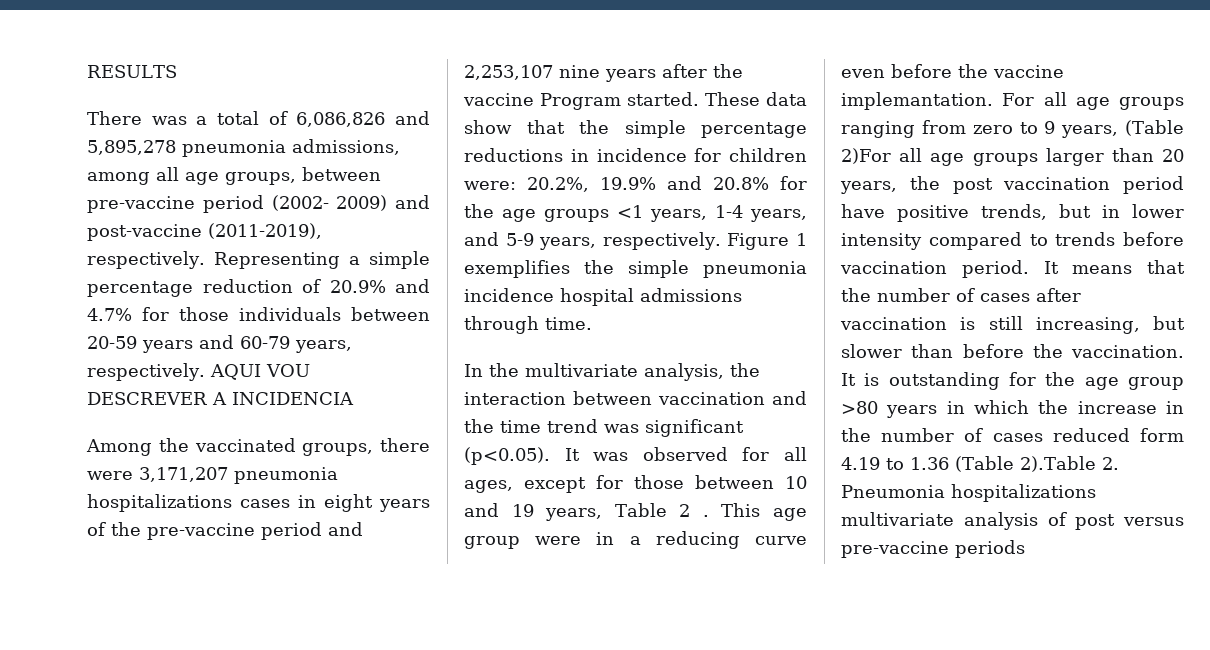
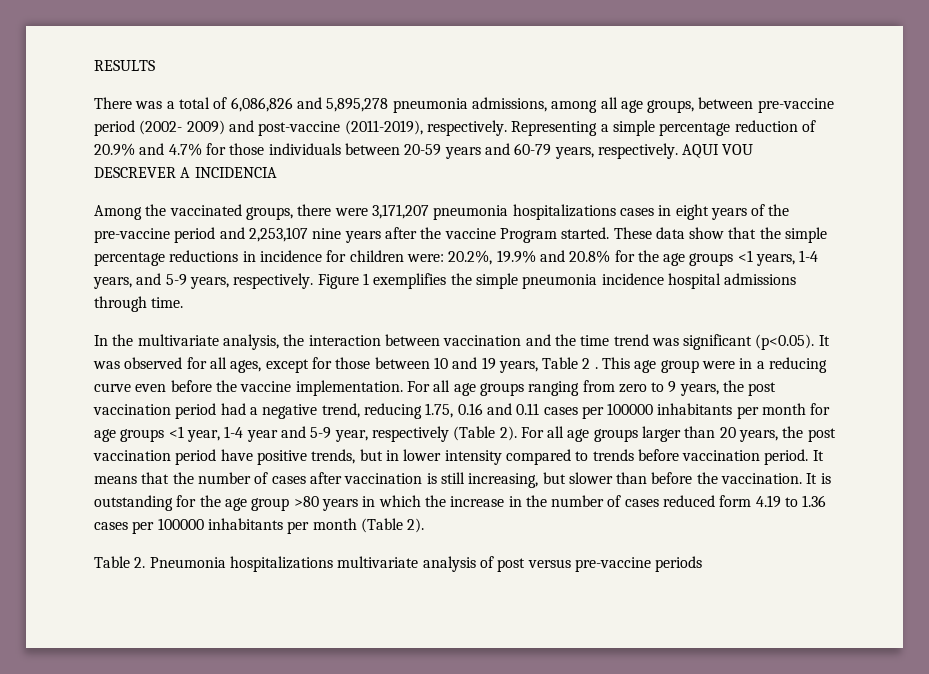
[841,92,993,110] implemantation. -> [295,380,403,396] implementation.
[1125,120,1185,136] [841,148,891,164] (Table 2)For -> [723,380,777,396] [93,403,831,419] [94,426,544,442] the post vaccination period had a negative trend, reducing 1.75, 0.16 and 0.11 cases per 100000 inhabitants per month for age groups <1 year, 1-4 year and 5-9 year, respectively (Table 2). For
[955,456,1096,472] (Table 2).Table -> [94,518,425,534] [94,556,130,568] cases per 100000 inhabitants per month (Table 2). // Table

